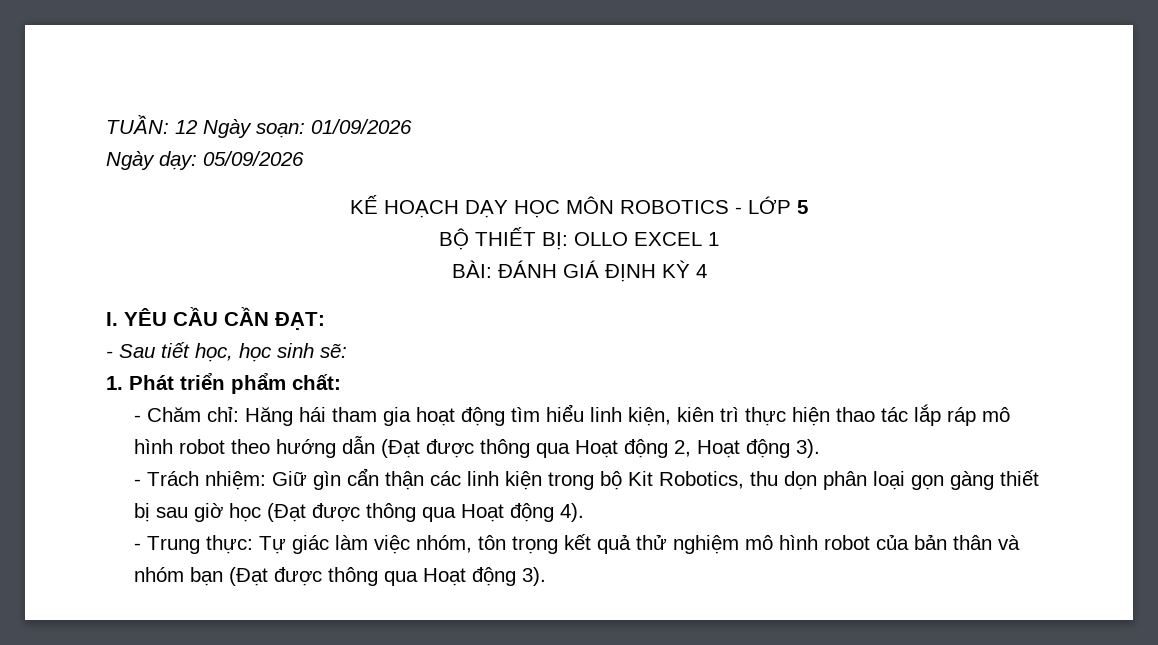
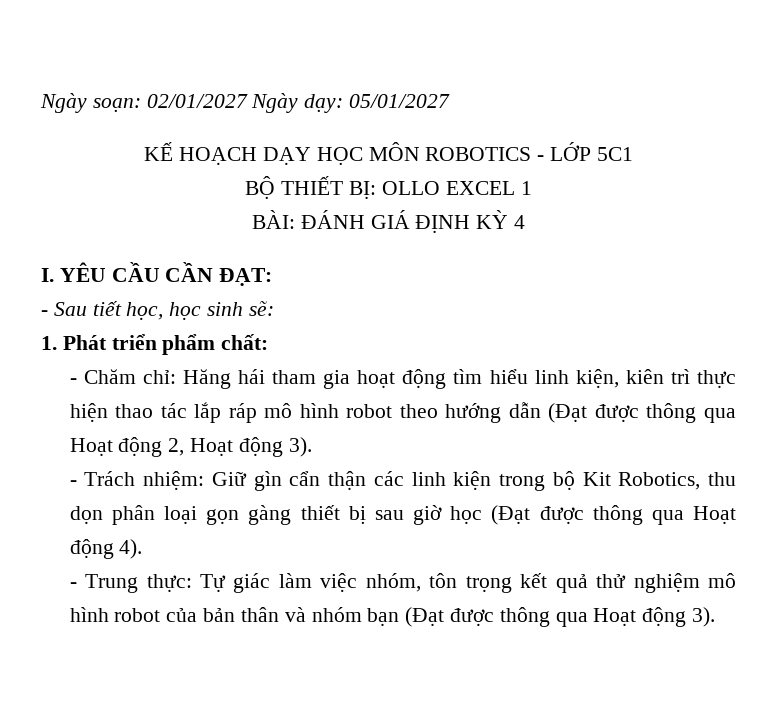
[106,115,198,134] TUẦN: 12 -> (40, 103) none
[311,119,412,134] 01/09/2026 // -> [146,94,248,108] 02/01/2027
[203,151,304,166] 05/09/2026 -> [349,94,451,108] 05/01/2027
[797,200,808,214] 5 -> [596,147,633,161] 5C1

